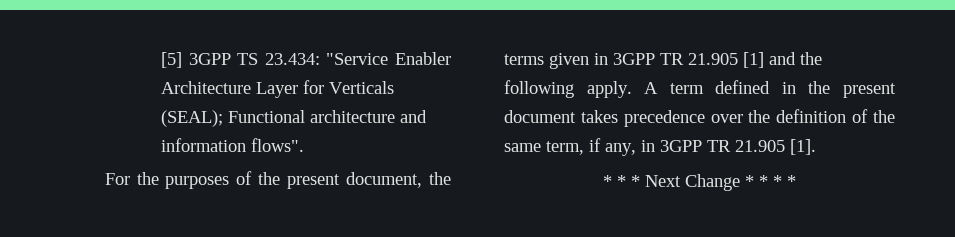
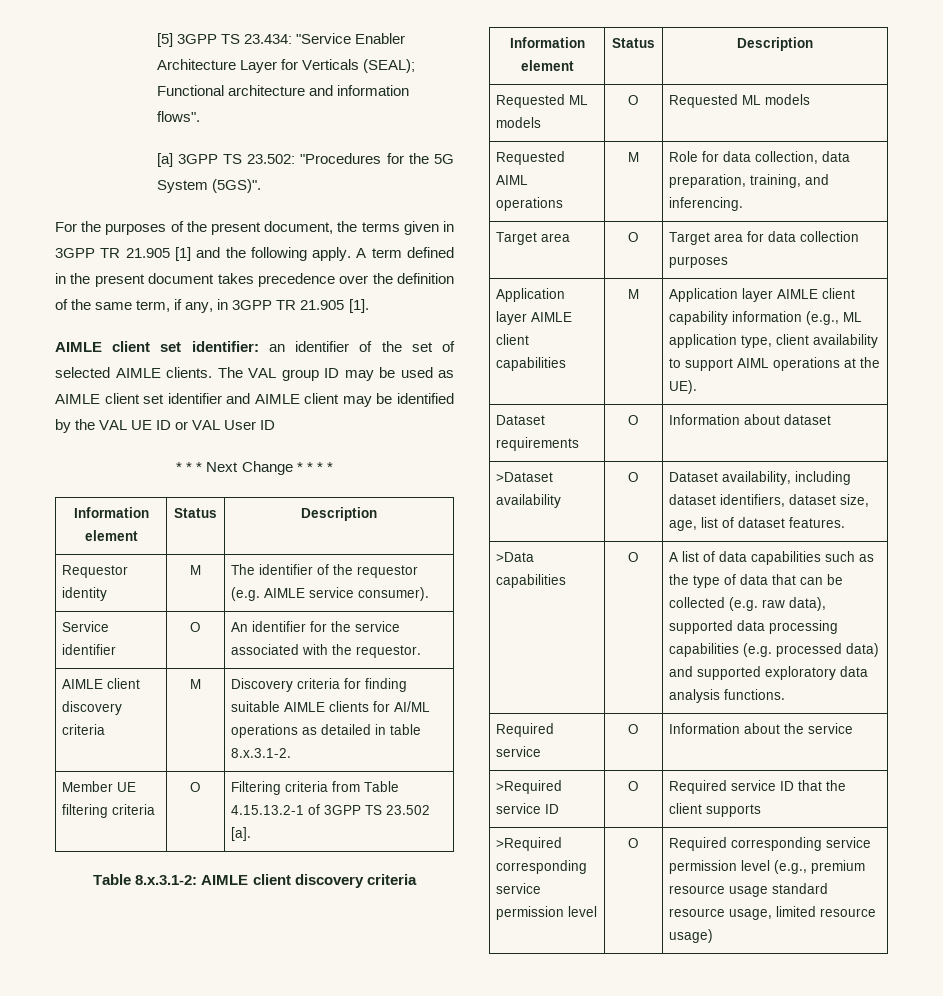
(304, 145) none -> [156,153,454,167] [156,179,261,193] // [a] 3GPP TS 23.502: "Procedures for the 5G System (5GS)".
(816, 147) none -> [55,341,456,352] [55,367,454,381] [55,393,454,407] [55,419,276,433] // AIMLE client set identifier: an identifier of the set of selected AIMLE clients. The VAL group ID may be used as AIMLE client set identifier and AIMLE client may be identified by the VAL UE ID or VAL User ID
(796, 181) none -> [73,507,149,518] [84,530,138,541] [174,508,217,518] [301,507,377,521] [61,565,128,578] [61,587,107,601] [190,565,201,575] [230,564,418,578] [230,587,429,601] [61,621,109,632] [61,644,116,655] [190,622,201,632] [230,621,400,632] [230,644,421,658] [61,678,140,689] [61,701,122,715] [61,724,105,735] [190,679,201,689] [230,678,407,692] [230,701,430,712] [230,724,421,738] [230,748,291,758] [61,781,136,792] [61,804,155,818] [190,782,201,792] [230,781,399,795] [230,804,430,815] [230,827,251,841] [93,874,417,888] [509,37,585,48] [520,60,574,71] [612,38,655,48] [737,37,813,51] [495,94,588,108] [495,117,541,128] [628,95,639,105] [668,94,810,108] [495,151,565,165] [495,175,528,185] [495,197,563,211] [628,152,639,162] [668,151,850,164] [668,174,829,188] [668,197,743,211] [495,232,570,245] [628,232,639,242] [668,231,859,245] [668,256,728,268] [495,288,565,302] [495,311,572,325] [495,334,529,345] [495,357,566,371] [628,289,639,299] [668,288,855,302] [668,311,862,325] [668,334,878,348] [668,357,880,371] [668,380,697,394] [495,415,545,425] [495,437,579,451] [628,415,639,425] [668,414,831,425] [495,472,553,482] [495,494,561,508] [628,472,639,482] [668,471,851,485] [668,494,869,507] [668,517,845,531] [495,552,534,562] [495,574,566,588] [628,552,639,562] [668,551,874,565] [668,574,843,588] [668,597,826,611] [668,620,838,634] [668,643,879,657] [668,666,868,680] [668,689,785,703] [495,723,554,737] [495,746,541,757] [628,724,639,734] [668,723,853,734] [495,780,562,794] [495,803,559,814] [628,781,639,791] [668,780,846,794] [668,803,761,817] [495,837,562,851] [495,860,587,874] [495,883,541,894] [495,906,597,920] [628,838,639,848] [668,837,871,851] [668,860,865,874] [668,883,828,897] [668,906,876,920] [668,929,713,943] // Information element | Status | Description // Requestor identity | M | The identifier of the requestor (e.g. AIMLE service consumer). // Service identifier | O | An identifier for the service associated with the requestor. // AIMLE client discovery criteria | M | Discovery criteria for finding suitable AIMLE clients for AI/ML operations as detailed in table 8.x.3.1-2. // Member UE filtering criteria | O | Filtering criteria from Table 4.15.13.2-1 of 3GPP TS 23.502 [a]. // Table 8.x.3.1-2: AIMLE client discovery criteria // Information element | Status | Description // Requested ML models | O | Requested ML models // Requested AIML operations | M | Role for data collection, data preparation, training, and inferencing. // Target area | O | Target area for data collection purposes // Application layer AIMLE client capabilities | M | Application layer AIMLE client capability information (e.g., ML application type, client availability to support AIML operations at the UE). // Dataset requirements | O | Information about dataset // >Dataset availability | O | Dataset availability, including dataset identifiers, dataset size, age, list of dataset features. // >Data capabilities | O | A list of data capabilities such as the type of data that can be collected (e.g. raw data), supported data processing capabilities (e.g. processed data) and supported exploratory data analysis functions. // Required service | O | Information about the service // >Required service ID | O | Required service ID that the client supports // >Required corresponding service permission level | O | Required corresponding service permission level (e.g., premium resource usage standard resource usage, limited resource usage)

